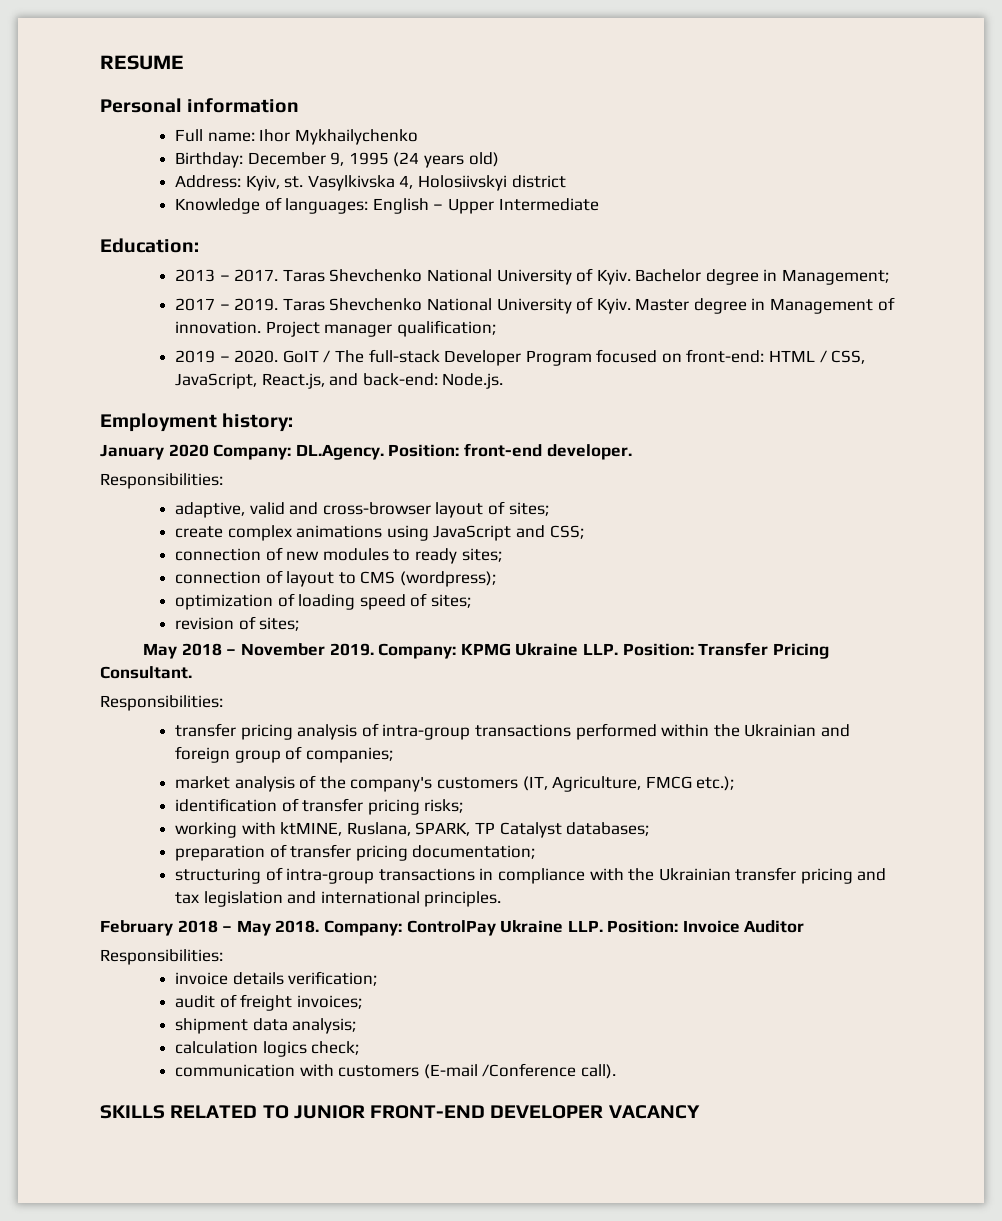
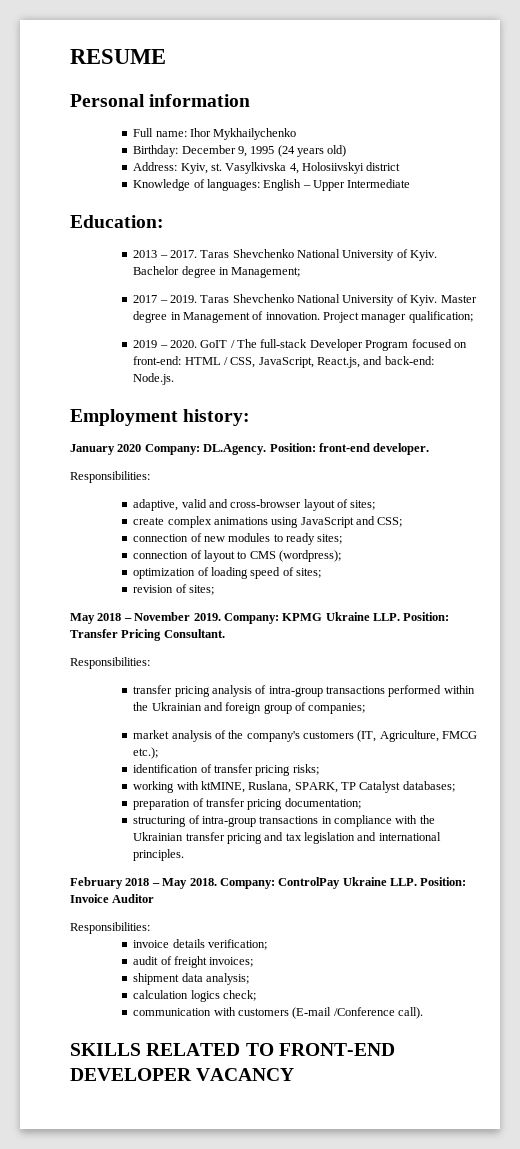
[293,1105,365,1119] JUNIOR -> (274, 1049) none

